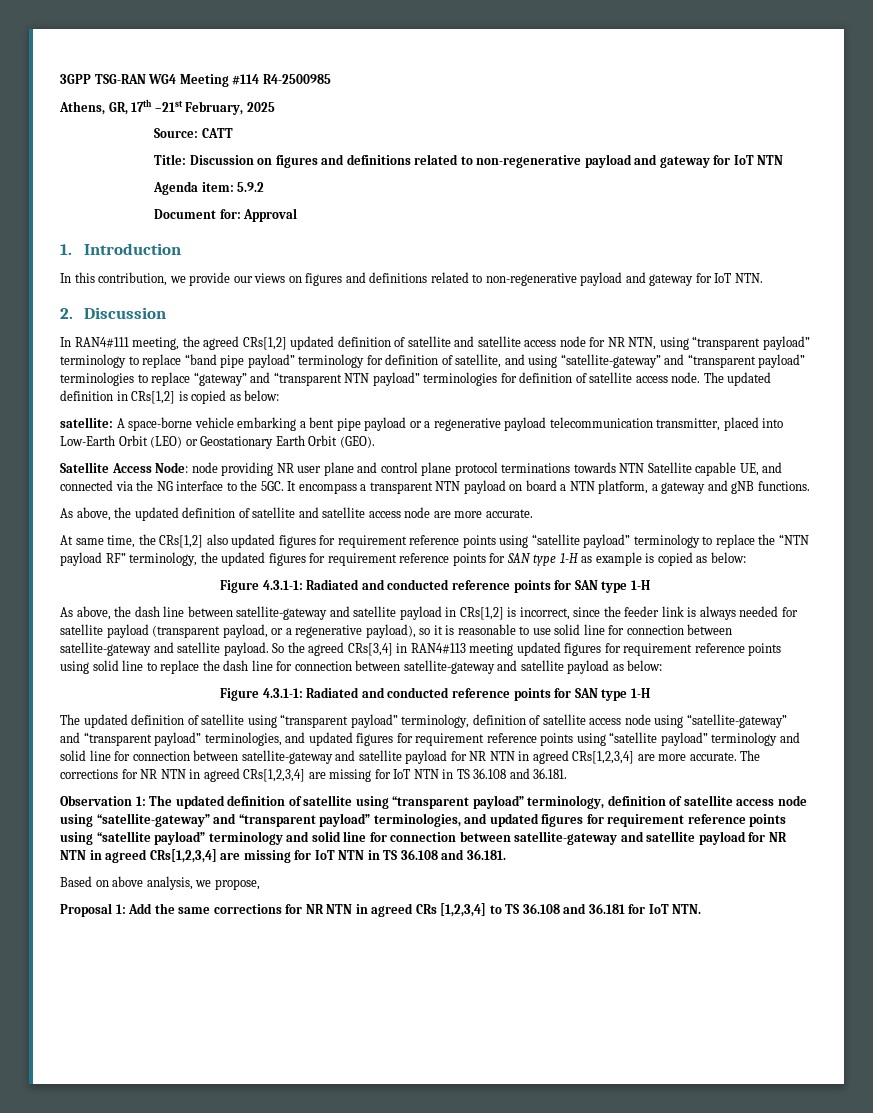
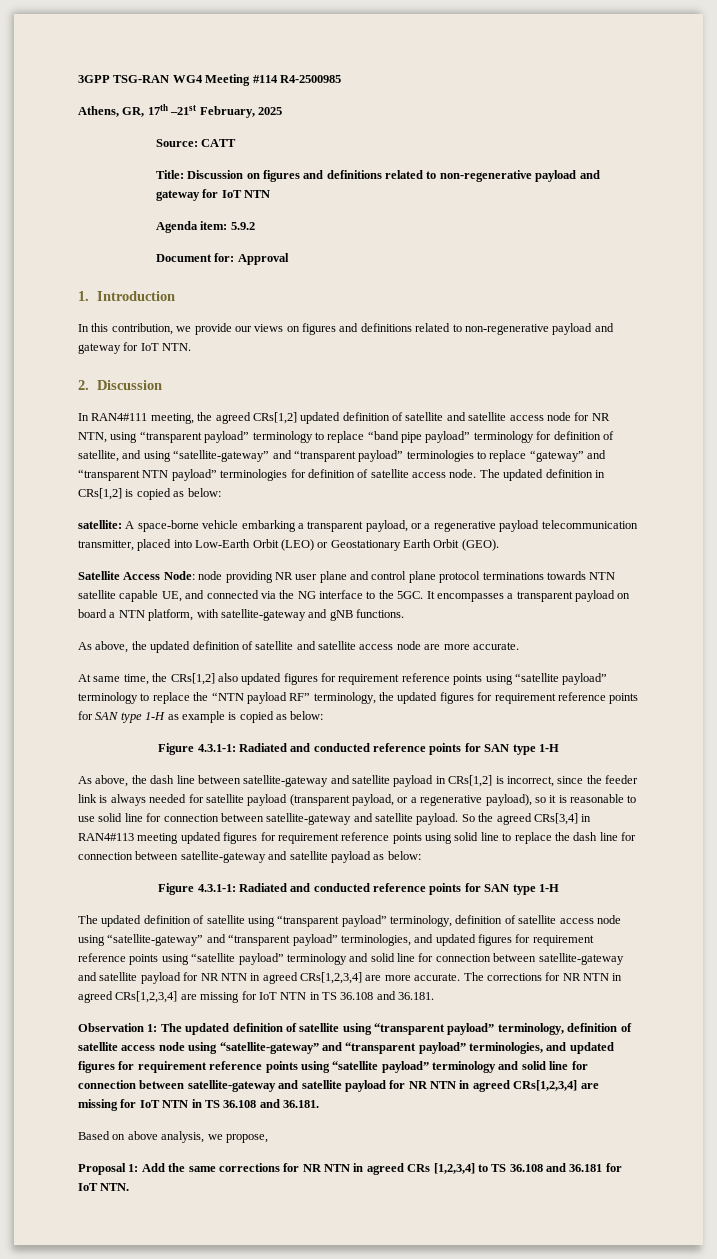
[309,417,407,431] bent pipe payload -> [307,520,408,532] transparent payload,
[647,462,692,473] Satellite -> [78,590,116,599] satellite
[298,481,461,494] encompass a transparent NTN -> [436,591,573,602] encompasses a transparent
[651,482,706,494] a gateway -> [196,609,306,621] with satellite-gateway

